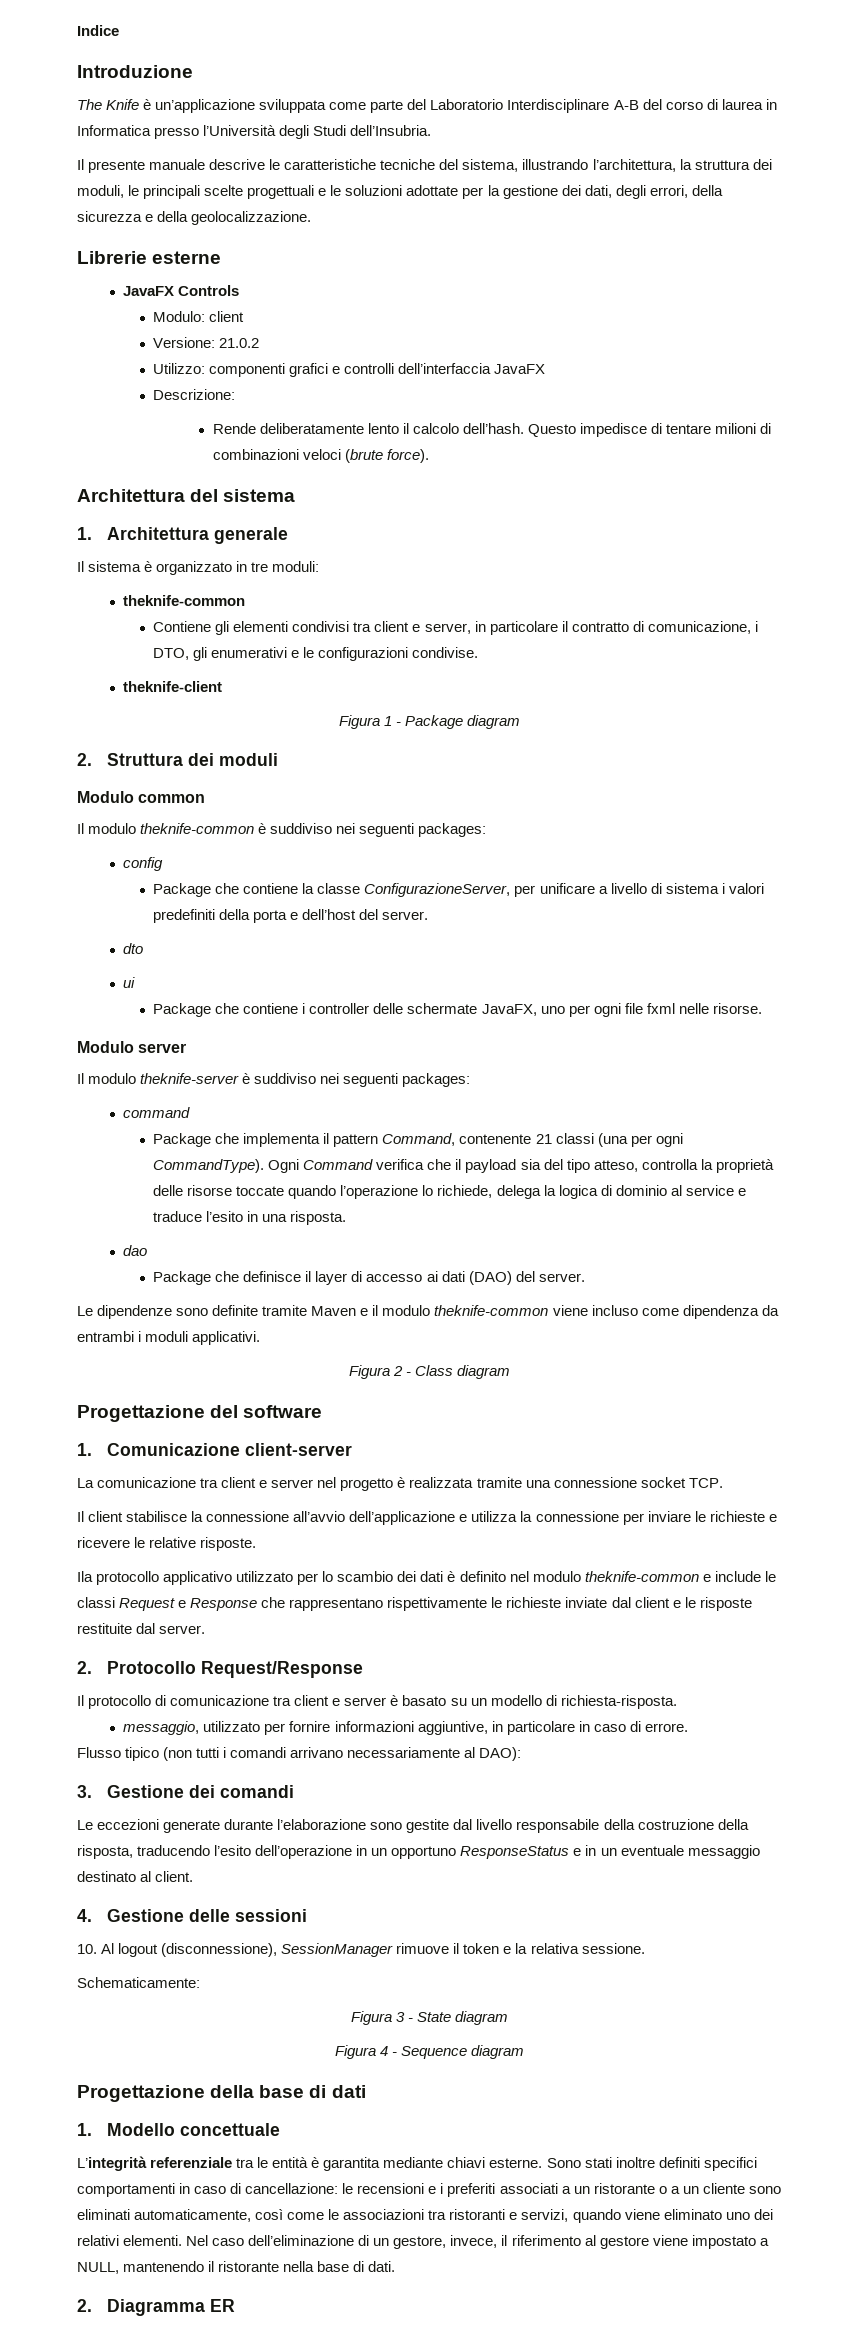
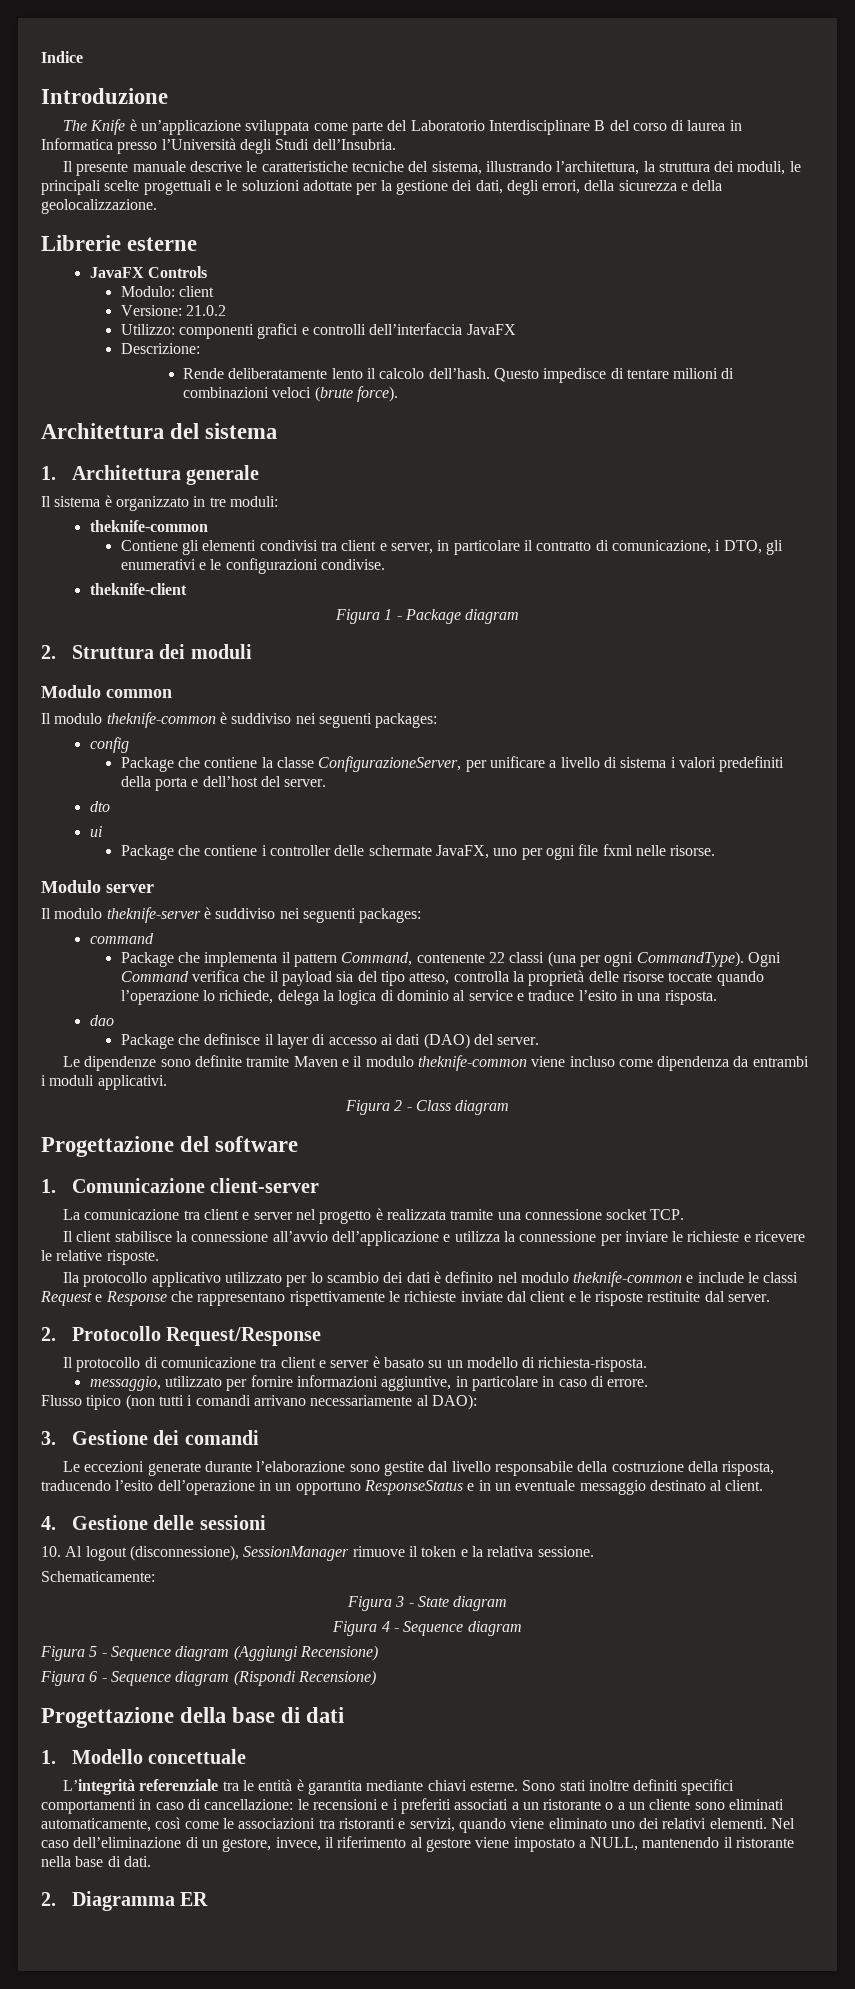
[613,100,639,110] A-B -> [594,120,606,131] B
[535,1134,552,1144] 21 -> [489,952,506,963] 22
(525, 2052) none -> [40,1645,378,1661] [40,1670,376,1686] // Figura 5 - Sequence diagram (Aggiungi Recensione) // Figura 6 - Sequence diagram (Rispondi Recensione)

